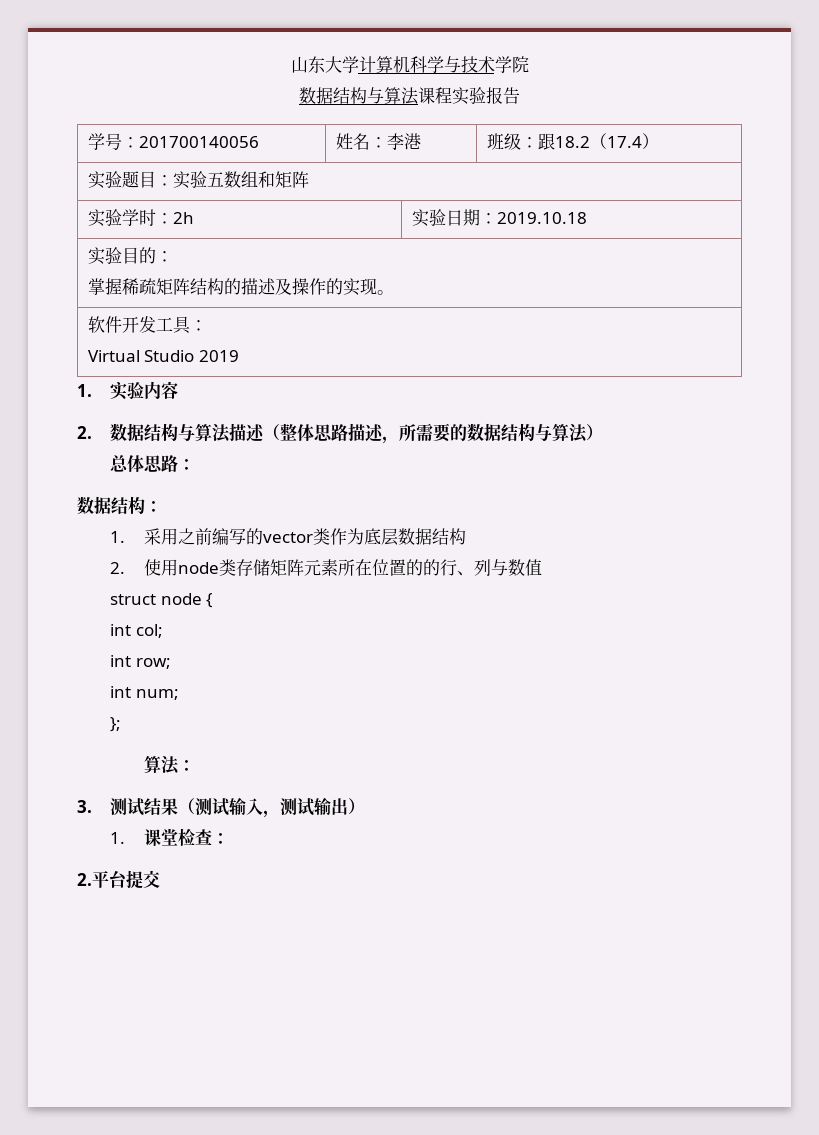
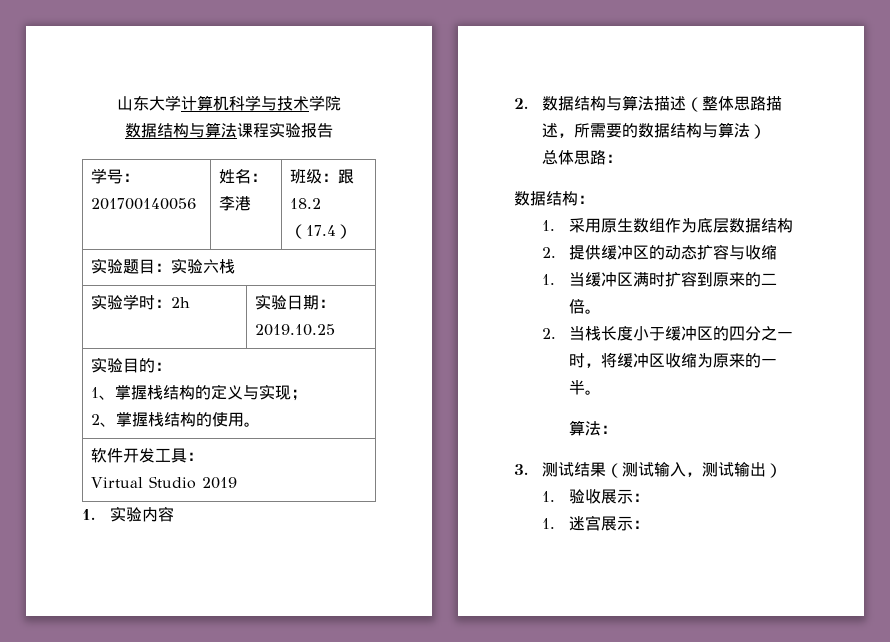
[206,171,309,188] 五数组和矩阵 -> [203,259,236,274] 六栈
[496,212,587,224] 2019.10.18 -> [255,324,336,336] 2019.10.25
[87,278,377,296] 掌握稀疏矩阵结构的描述及操作的实现 -> [91,384,308,401] [91,412,245,427] 1、掌握栈结构的定义与实现； // 2、掌握栈结构的使用
[177,528,330,545] 之前编写的vector类 -> [601,218,666,233] 原生数组
[143,559,542,576] [110,593,213,608] [110,624,163,638] [110,655,171,669] [110,686,179,700] [110,717,122,732] 使用node类存储矩阵元素所在位置的的行、列与数值 // struct node { // int col; // int row; // int num; // }; -> [569,244,778,260] [541,271,778,287] [569,299,602,314] [541,326,794,341] [569,352,778,368] [569,380,602,395] 提供缓冲区的动态扩容与收缩 // 1.当缓冲区满时扩容到原来的二倍。 // 2.当栈长度小于缓冲区的四分之一时，将缓冲区收缩为原来的一半。
[143,828,229,846] [77,870,160,889] 课堂检查： // 2.平台提交 -> [569,489,650,504] [541,515,650,531] 验收展示： // 1.迷宫展示：

